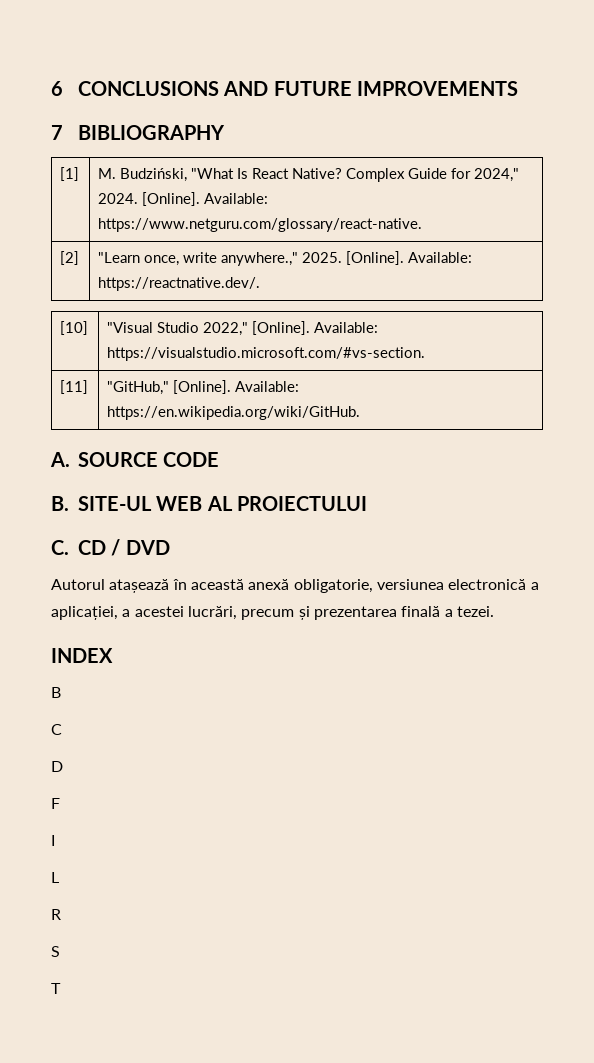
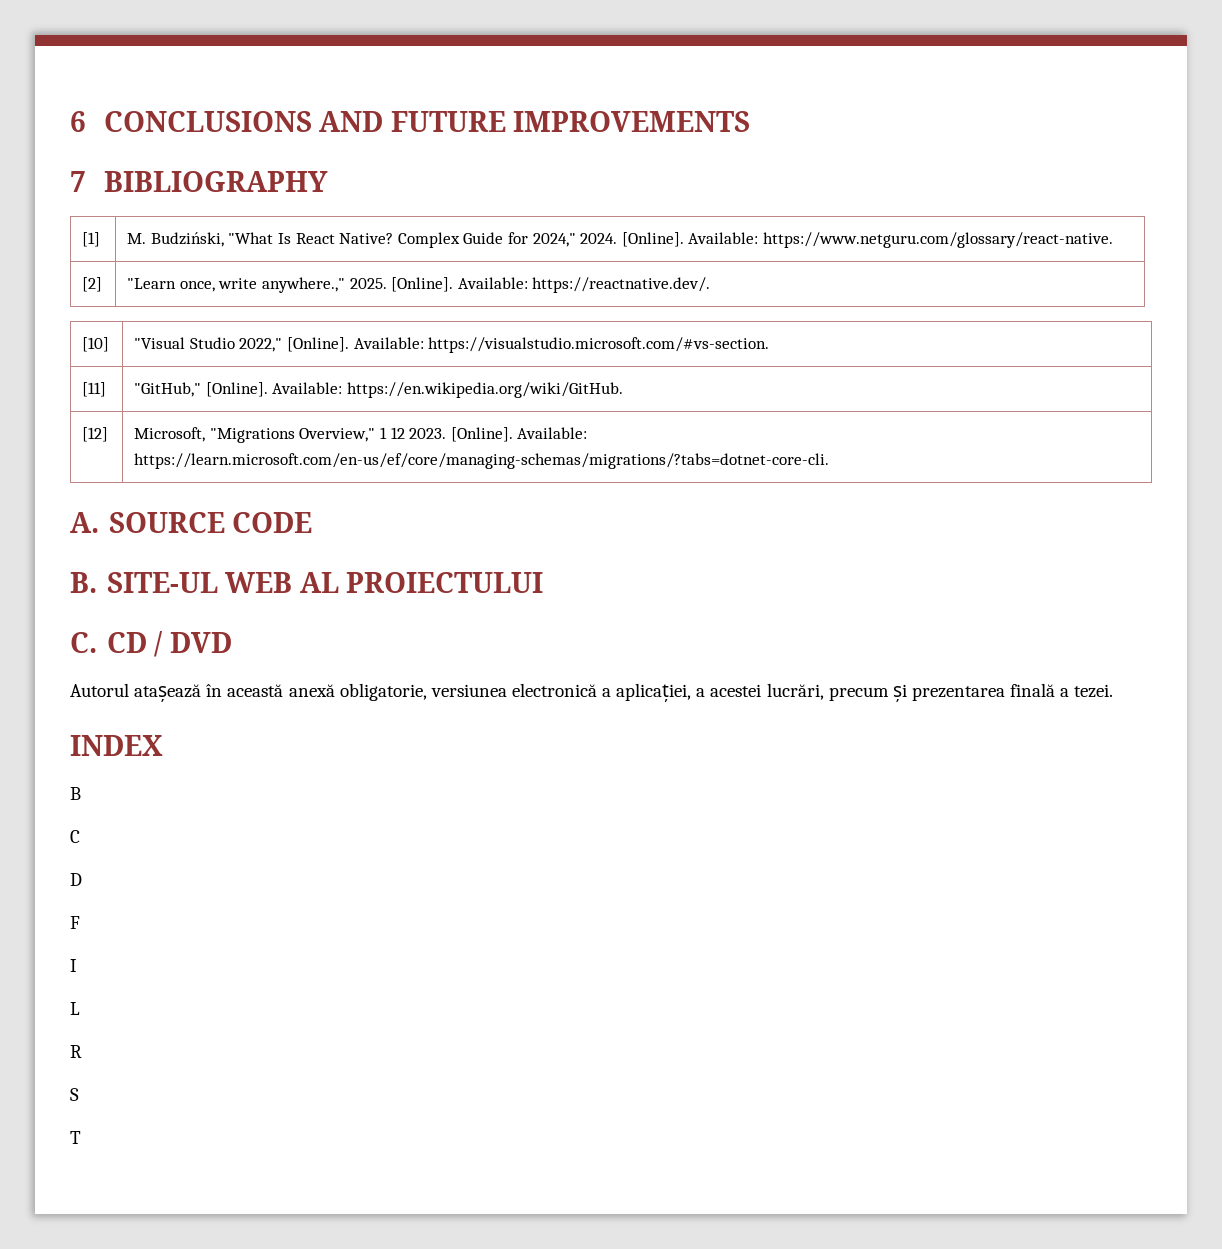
(361, 413) none -> [82,427,109,442] [134,427,588,443] [134,453,830,469] // [12] | Microsoft, "Migrations Overview," 1 12 2023. [Online]. Available: https://learn.microsoft.com/en-us/ef/core/managing-schemas/migrations/?tabs=dotnet-core-cli.

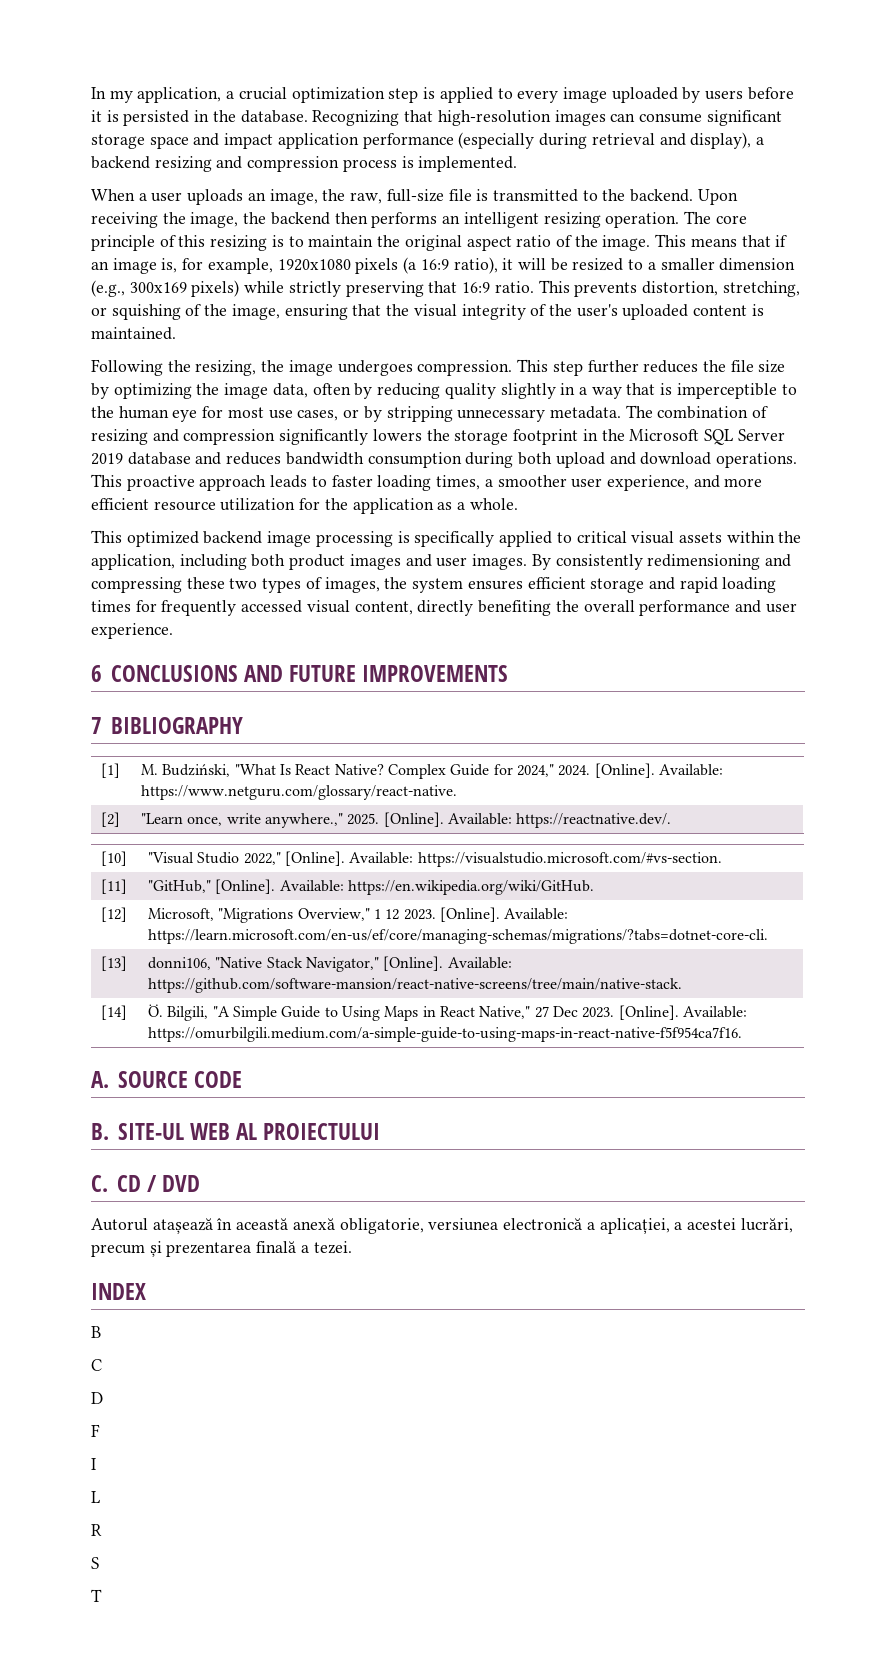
(70, 121) none -> [91,87,794,103] [91,110,782,126] [91,132,764,149] [91,156,518,172] [91,189,738,205] [91,211,747,228] [91,234,788,251] [91,257,796,274] [91,280,800,297] [91,304,764,320] [91,327,176,340] [91,359,786,376] [91,383,797,399] [91,405,769,422] [91,429,785,445] [91,452,797,468] [91,474,763,491] [91,498,518,514] [91,530,802,547] [91,554,791,570] [91,577,777,593] [91,600,797,616] [91,623,173,639] In my application, a crucial optimization step is applied to every image uploaded by users before it is persisted in the database. Recognizing that high-resolution images can consume significant storage space and impact application performance (especially during retrieval and display), a backend resizing and compression process is implemented. // When a user uploads an image, the raw, full-size file is transmitted to the backend. Upon receiving the image, the backend then performs an intelligent resizing operation. The core principle of this resizing is to maintain the original aspect ratio of the image. This means that if an image is, for example, 1920x1080 pixels (a 16:9 ratio), it will be resized to a smaller dimension (e.g., 300x169 pixels) while strictly preserving that 16:9 ratio. This prevents distortion, stretching, or squishing of the image, ensuring that the visual integrity of the user's uploaded content is maintained. // Following the resizing, the image undergoes compression. This step further reduces the file size by optimizing the image data, often by reducing quality slightly in a way that is imperceptible to the human eye for most use cases, or by stripping unnecessary metadata. The combination of resizing and compression significantly lowers the storage footprint in the Microsoft SQL Server 2019 database and reduces bandwidth consumption during both upload and download operations. This proactive approach leads to faster loading times, a smoother user experience, and more efficient resource utilization for the application as a whole. // This optimized backend image processing is specifically applied to critical visual assets within the application, including both product images and user images. By consistently redimensioning and compressing these two types of images, the system ensures efficient storage and rapid loading times for frequently accessed visual content, directly benefiting the overall performance and user experience. //
(830, 461) none -> [101,956,128,971] [148,956,512,972] [148,978,683,993] [101,1005,128,1020] [148,1004,747,1021] [148,1027,743,1042] // [13] | donni106, "Native Stack Navigator," [Online]. Available: https://github.com/software-mansion/react-native-screens/tree/main/native-stack. // [14] | Ö. Bilgili, "A Simple Guide to Using Maps in React Native," 27 Dec 2023. [Online]. Available: https://omurbilgili.medium.com/a-simple-guide-to-using-maps-in-react-native-f5f954ca7f16.

